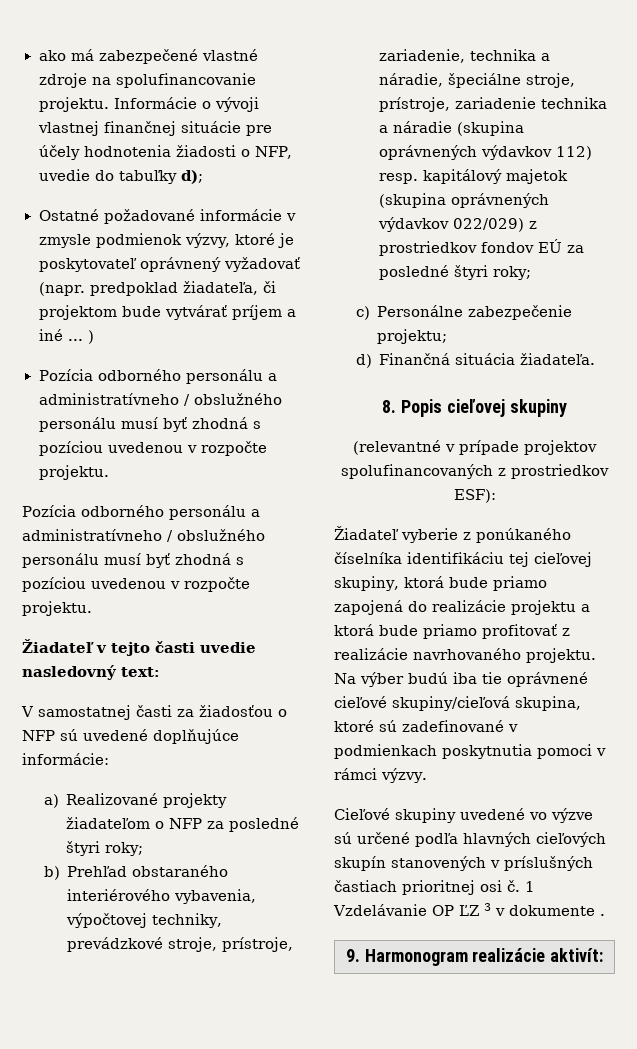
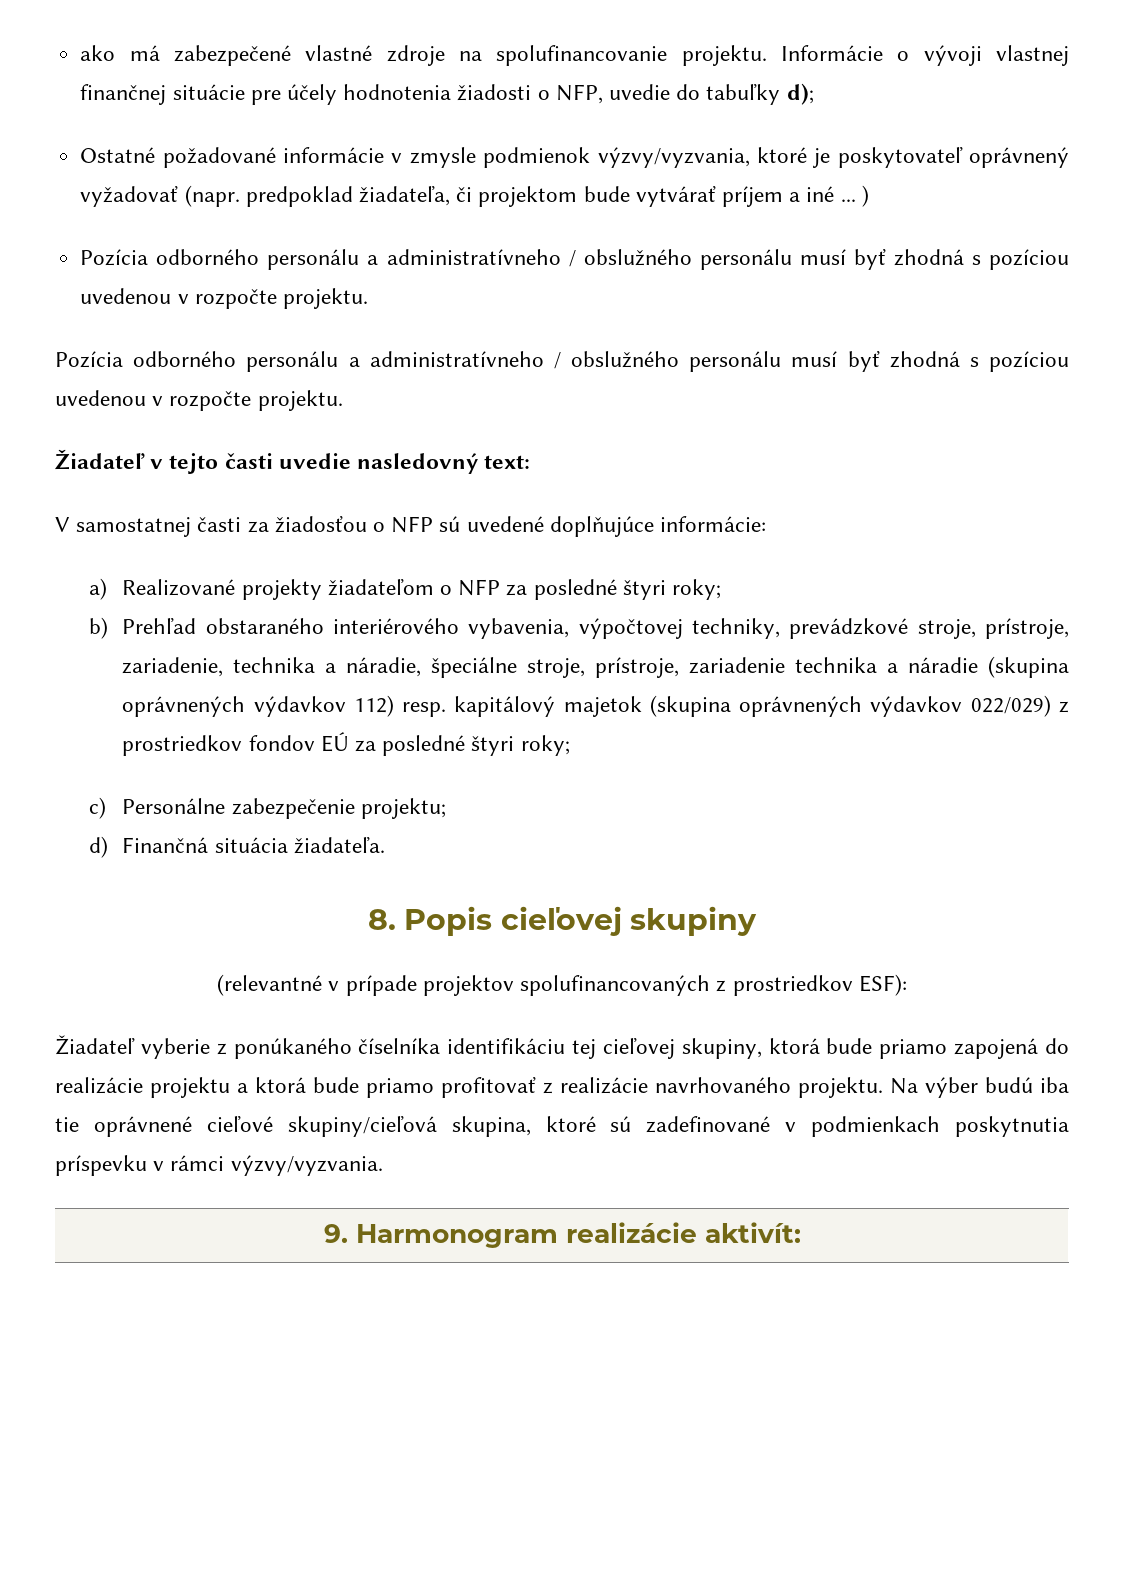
[184,233,231,248] výzvy, -> [597,147,750,168] výzvy/vyzvania,
[537,744,592,759] pomoci -> [55,1155,147,1176] príspevku
[381,768,427,783] [334,808,593,823] [334,832,606,847] [334,856,593,871] [334,880,535,895] [333,903,605,916] výzvy. // Cieľové skupiny uvedené vo výzve sú určené podľa hlavných cieľových skupín stanovených v príslušných častiach prioritnej osi č. 1 Vzdelávanie OP ĽZ 3 v dokumente . -> [230,1155,383,1176] výzvy/vyzvania.

